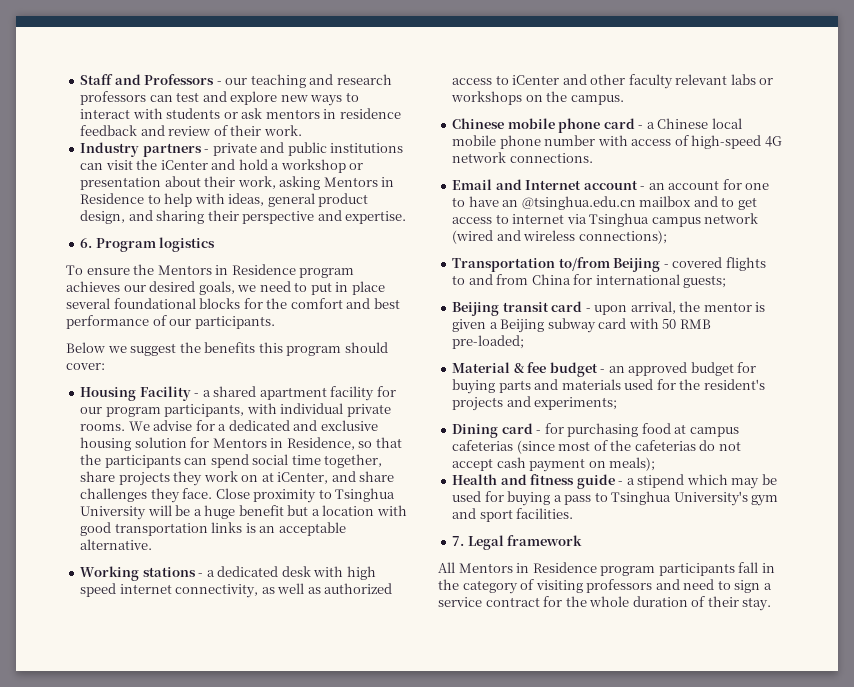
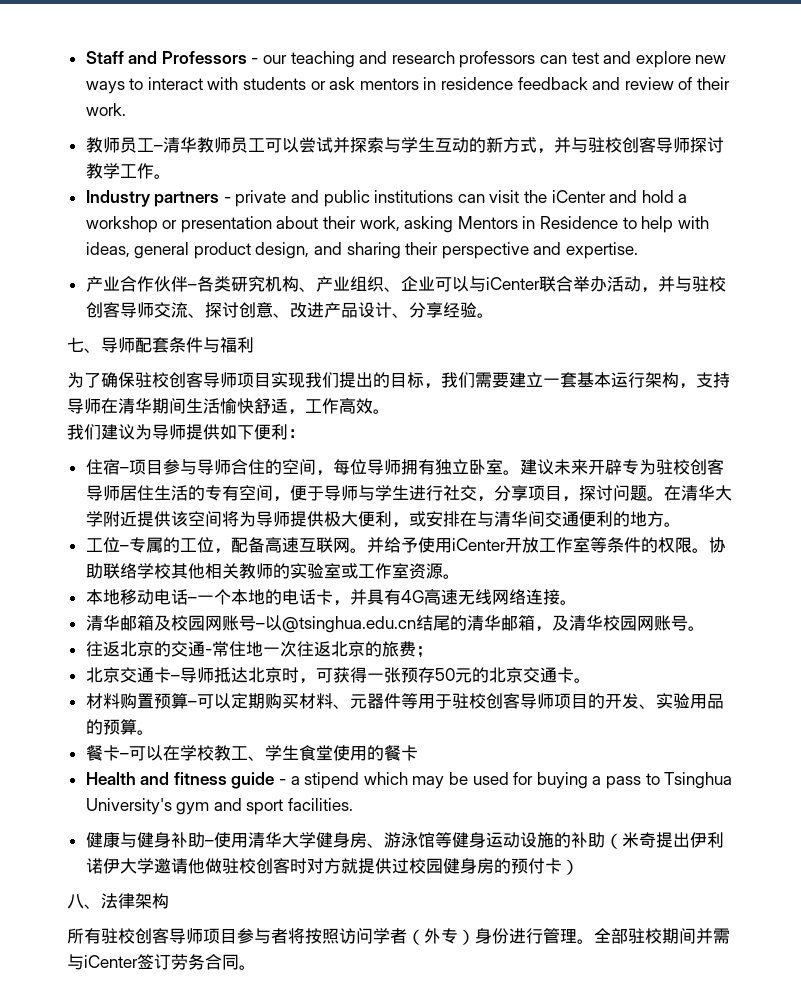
(302, 130) none -> [85,137,724,154] [85,163,171,179] // 教师员工–清华教师员工可以尝试并探索与学生互动的新方式，并与驻校创客导师探讨教学工作。
[80,237,216,252] [66,264,355,278] [66,281,385,295] [66,298,400,309] [66,315,275,329] [66,342,388,356] [66,363,105,370] [80,386,396,401] [80,403,391,417] [80,420,378,431] [80,437,402,451] [80,454,383,468] [80,471,395,486] [80,488,396,503] [80,505,407,520] [80,522,346,536] [80,539,153,550] [80,566,376,581] [80,583,393,598] [452,74,774,89] [451,91,624,105] [452,118,742,133] [452,135,782,149] [452,152,593,163] [452,179,770,190] [452,196,757,210] [452,213,759,227] [452,230,667,244] [452,257,766,272] [452,274,727,288] [452,301,766,316] [452,318,711,333] [452,335,525,349] [452,362,757,377] [452,379,765,394] [452,396,618,411] [452,423,739,438] [452,440,741,454] [452,457,656,472] 6. Program logistics // To ensure the Mentors in Residence program achieves our desired goals, we need to put in place several foundational blocks for the comfort and best performance of our participants. // Below we suggest the benefits this program should cover: // Housing Facility - a shared apartment facility for our program participants, with individual private rooms. We advise for a dedicated and exclusive housing solution for Mentors in Residence, so that the participants can spend social time together, share projects they work on at iCenter, and share challenges they face. Close proximity to Tsinghua University will be a huge benefit but a location with good transportation links is an acceptable alternative. // Working stations - a dedicated desk with high speed internet connectivity, as well as authorized access to iCenter and other faculty relevant labs or workshops on the campus. // Chinese mobile phone card - a Chinese local mobile phone number with access of high-speed 4G network connections. // Email and Internet account - an account for one to have an @tsinghua.edu.cn mailbox and to get access to internet via Tsinghua campus network (wired and wireless connections); // Transportation to/from Beijing - covered flights to and from China for international guests; // Beijing transit card - upon arrival, the mentor is given a Beijing subway card with 50 RMB pre-loaded; // Material & fee budget - an approved budget for buying parts and materials used for the resident's projects and experiments; // Dining card - for purchasing food at campus cafeterias (since most of the cafeterias do not accept cash payment on meals); -> [85,276,726,293] [85,302,494,318] [67,337,254,353] [67,372,730,389] [67,398,390,415] [67,424,305,440] [85,459,724,476] [85,485,732,502] [85,511,681,528] [85,537,726,554] [85,563,460,579] [85,589,577,606] [85,615,705,633] [85,641,433,658] [85,667,591,684] [85,693,724,709] [85,719,154,735] [85,745,418,761] 产业合作伙伴–各类研究机构、产业组织、企业可以与iCenter联合举办活动，并与驻校创客导师交流、探讨创意、改进产品设计、分享经验。 // 七、导师配套条件与福利 // 为了确保驻校创客导师项目实现我们提出的目标，我们需要建立一套基本运行架构，支持导师在清华期间生活愉快舒适，工作高效。 // 我们建议为导师提供如下便利： // 住宿–项目参与导师合住的空间，每位导师拥有独立卧室。建议未来开辟专为驻校创客导师居住生活的专有空间，便于导师与学生进行社交，分享项目，探讨问题。在清华大学附近提供该空间将为导师提供极大便利，或安排在与清华间交通便利的地方。 // 工位–专属的工位，配备高速互联网。并给予使用iCenter开放工作室等条件的权限。协助联络学校其他相关教师的实验室或工作室资源。 // 本地移动电话–一个本地的电话卡，并具有4G高速无线网络连接。 // 清华邮箱及校园网账号–以@tsinghua.edu.cn结尾的清华邮箱，及清华校园网账号。 // 往返北京的交通-常住地一次往返北京的旅费； // 北京交通卡–导师抵达北京时，可获得一张预存50元的北京交通卡。 // 材料购置预算–可以定期购买材料、元器件等用于驻校创客导师项目的开发、实验用品的预算。 // 餐卡–可以在学校教工、学生食堂使用的餐卡
[452,535,583,550] [438,562,775,576] [438,579,772,594] [438,596,772,611] 7. Legal framework // All Mentors in Residence program participants fall in the category of visiting professors and need to sign a service contract for the whole duration of their stay. -> [85,832,724,849] [85,858,579,875] [67,893,169,909] [67,928,730,945] [67,954,256,970] 健康与健身补助–使用清华大学健身房、游泳馆等健身运动设施的补助（米奇提出伊利诺伊大学邀请他做驻校创客时对方就提供过校园健身房的预付卡） // 八、法律架构 // 所有驻校创客导师项目参与者将按照访问学者（外专）身份进行管理。全部驻校期间并需与iCenter签订劳务合同。

